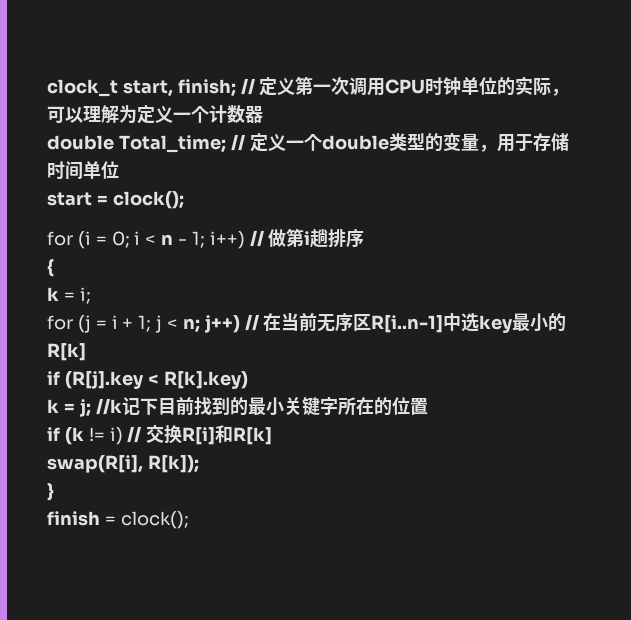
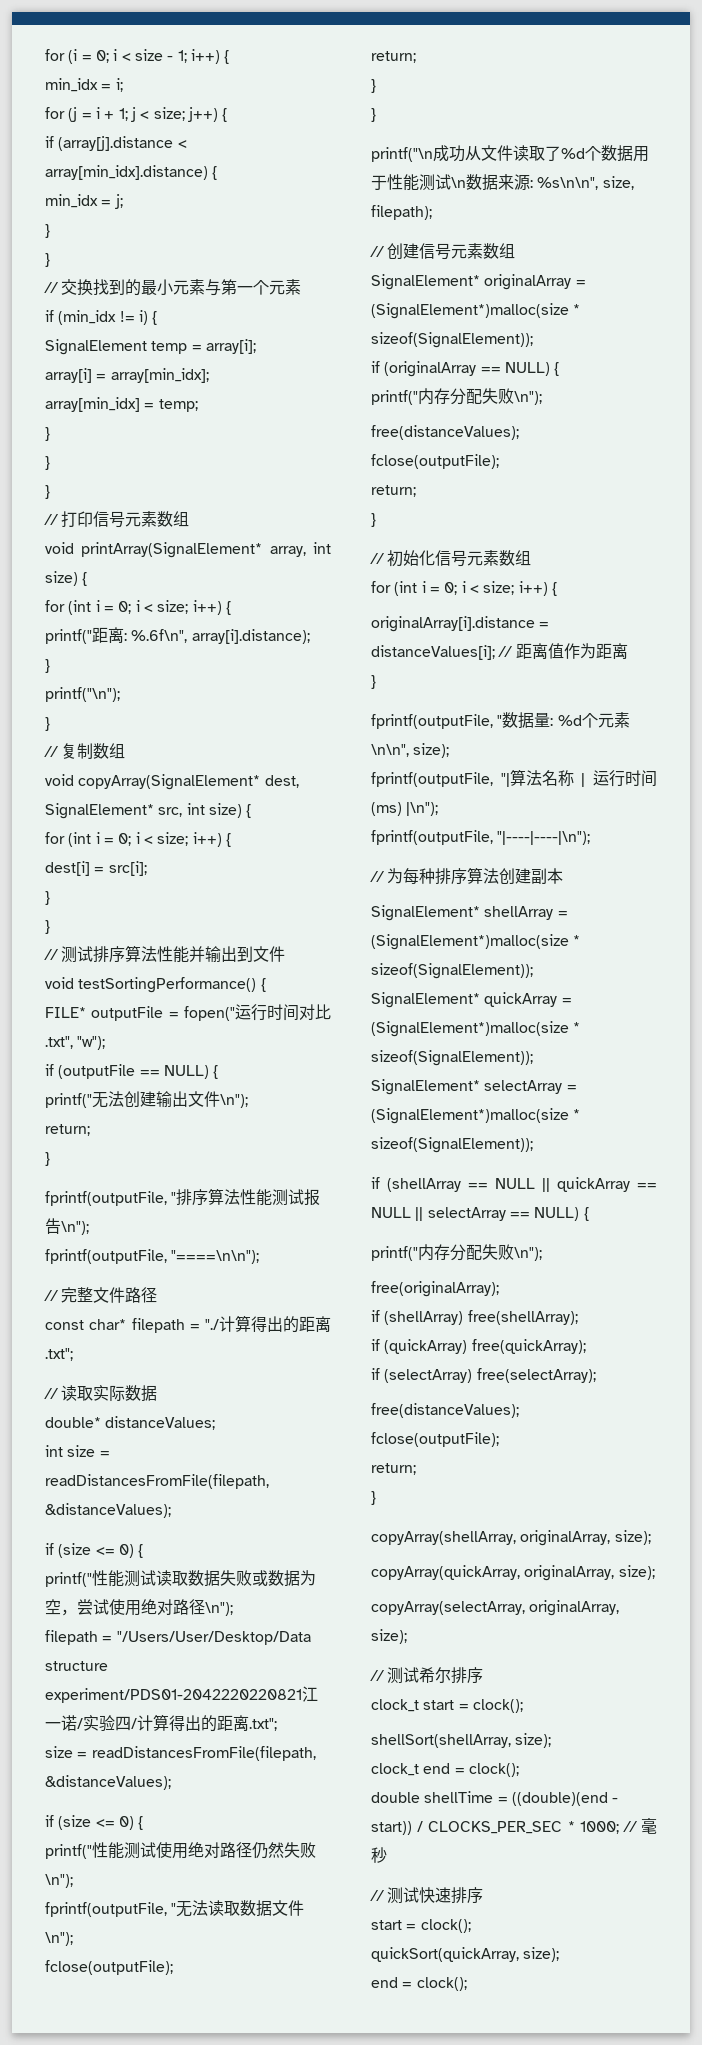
[47,76,570,97] [47,105,263,124] [47,132,569,153] [47,161,119,180] [47,191,184,209] clock_t start, finish; // 定义第一次调用CPU时钟单位的实际，可以理解为定义一个计数器 // double Total_time; // 定义一个double类型的变量，用于存储时间单位 // start = clock(); // -> (45, 55) none
[161,234,174,245] n -> [134,49,163,61] size
[249,228,365,248] [47,259,54,277] [47,287,59,301] // 做第i趟排序 // { // k -> [224,50,230,64] [45,78,98,92] { // min_idx
[182,313,567,333] [47,343,86,361] [47,371,248,389] [47,397,428,417] [47,427,84,445] n; j++) // 在当前无序区R[i..n-1]中选key最小的R[k] // if (R[j].key < R[k].key) // k = j; //k记下目前找到的最小关键字所在的位置 // if (k -> [153,107,228,122] [45,136,187,151] [45,165,218,180] [45,194,123,209] [45,224,50,238] [45,253,50,267] [44,279,302,296] [45,310,117,325] size; j++) { // if (array[j].distance < array[min_idx].distance) { // min_idx = j; // } // } // // 交换找到的最小元素与第一个元素 // if (min_idx
[127,425,273,445] [47,455,199,473] [47,483,54,501] [47,511,100,526] // 交换R[i]和R[k] // swap(R[i], R[k]); // } // finish -> [152,311,158,325] [45,339,256,355] [45,368,209,383] [45,397,198,412] [45,427,50,441] [45,456,50,470] [45,485,50,499] [44,511,190,528] [45,542,331,558] [45,571,88,586] [45,600,231,615] [45,627,310,644] [45,659,50,673] [45,687,120,702] [45,717,50,731] [44,743,126,759] [45,774,299,790] [45,803,252,819] [45,832,231,847] [45,861,147,876] [45,891,50,905] [45,920,50,934] [44,945,286,963] [45,977,266,993] [45,1004,331,1021] [45,1036,106,1050] [45,1064,219,1079] [45,1091,248,1108] [45,1124,90,1136] [45,1152,50,1166] [45,1188,321,1206] [45,1218,89,1235] [45,1249,260,1264] [44,1287,158,1303] [45,1315,331,1333] [45,1348,73,1361] [44,1385,158,1402] [45,1416,216,1430] [45,1445,110,1457] [45,1474,269,1489] [45,1503,171,1518] [45,1543,144,1558] [45,1570,316,1587] [45,1599,233,1616] [45,1630,311,1645] [45,1661,108,1671] [45,1686,318,1703] [45,1714,277,1732] [45,1746,316,1761] [45,1775,171,1790] [45,1815,144,1830] [45,1842,316,1859] [45,1874,73,1888] [45,1900,305,1917] [45,1932,73,1946] [45,1960,173,1975] [371,51,416,63] [371,79,376,93] [371,108,376,122] [371,145,649,162] [371,174,634,191] [371,205,432,220] [370,243,516,260] [371,274,586,290] [371,303,581,319] [371,332,533,348] [371,361,560,377] [371,388,542,405] [371,425,519,440] [371,454,499,469] [371,485,416,497] [371,513,376,527] [370,550,532,567] [371,581,557,596] [371,616,550,632] [371,643,628,660] [371,675,376,689] [371,712,630,729] [371,743,450,758] [371,769,657,787] [371,802,439,816] [371,830,591,845] [370,867,564,885] [371,905,568,921] [371,934,581,950] [371,963,533,979] [371,992,572,1008] [371,1021,581,1037] [371,1050,533,1066] [371,1079,577,1095] [371,1108,581,1124] [371,1137,533,1153] [371,1177,657,1192] [371,1207,589,1221] [371,1244,542,1261] [371,1281,499,1297] [371,1310,578,1325] [371,1339,586,1354] [371,1368,596,1383] [371,1403,519,1418] [371,1432,499,1447] [371,1463,416,1475] [371,1491,376,1505] [371,1530,651,1546] [371,1565,655,1581] [371,1600,620,1616] [371,1629,407,1644] [370,1667,484,1684] [371,1699,523,1713] [371,1733,552,1748] [371,1763,519,1777] [371,1791,619,1806] [371,1818,657,1835] [371,1847,387,1863] [370,1887,484,1904] [371,1919,471,1933] [371,1947,560,1962] [371,1977,398,1988] { // SignalElement temp = array[i]; // array[i] = array[min_idx]; // array[min_idx] = temp; // } // } // } // // 打印信号元素数组 // void printArray(SignalElement* array, int size) { // for (int i = 0; i < size; i++) { // printf("距离: %.6f\n", array[i].distance); // } // printf("\n"); // } // // 复制数组 // void copyArray(SignalElement* dest, SignalElement* src, int size) { // for (int i = 0; i < size; i++) { // dest[i] = src[i]; // } // } // // 测试排序算法性能并输出到文件 // void testSortingPerformance() { // FILE* outputFile = fopen("运行时间对比.txt", "w"); // if (outputFile == NULL) { // printf("无法创建输出文件\n"); // return; // } // fprintf(outputFile, "排序算法性能测试报告\n"); // fprintf(outputFile, "====\n\n"); // // 完整文件路径 // const char* filepath = "./计算得出的距离.txt"; // // 读取实际数据 // double* distanceValues; // int size = readDistancesFromFile(filepath, &distanceValues); // if (size <= 0) { // printf("性能测试读取数据失败或数据为空，尝试使用绝对路径\n"); // filepath = "/Users/User/Desktop/Data structure experiment/PDS01-2042220220821江一诺/实验四/计算得出的距离.txt"; // size = readDistancesFromFile(filepath, &distanceValues); // if (size <= 0) { // printf("性能测试使用绝对路径仍然失败\n"); // fprintf(outputFile, "无法读取数据文件\n"); // fclose(outputFile); // return; // } // } // printf("\n成功从文件读取了%d个数据用于性能测试\n数据来源: %s\n\n", size, filepath); // // 创建信号元素数组 // SignalElement* originalArray = (SignalElement*)malloc(size * sizeof(SignalElement)); // if (originalArray == NULL) { // printf("内存分配失败\n"); // free(distanceValues); // fclose(outputFile); // return; // } // // 初始化信号元素数组 // for (int i = 0; i < size; i++) { // originalArray[i].distance = distanceValues[i]; // 距离值作为距离 // } // fprintf(outputFile, "数据量: %d个元素\n\n", size); // fprintf(outputFile, "|算法名称 | 运行时间(ms) |\n"); // fprintf(outputFile, "|----|----|\n"); // // 为每种排序算法创建副本 // SignalElement* shellArray = (SignalElement*)malloc(size * sizeof(SignalElement)); // SignalElement* quickArray = (SignalElement*)malloc(size * sizeof(SignalElement)); // SignalElement* selectArray = (SignalElement*)malloc(size * sizeof(SignalElement)); // if (shellArray == NULL || quickArray == NULL || selectArray == NULL) { // printf("内存分配失败\n"); // free(originalArray); // if (shellArray) free(shellArray); // if (quickArray) free(quickArray); // if (selectArray) free(selectArray); // free(distanceValues); // fclose(outputFile); // return; // } // copyArray(shellArray, originalArray, size); // copyArray(quickArray, originalArray, size); // copyArray(selectArray, originalArray, size); // // 测试希尔排序 // clock_t start = clock(); // shellSort(shellArray, size); // clock_t end = clock(); // double shellTime = ((double)(end - start)) / CLOCKS_PER_SEC * 1000; // 毫秒 // // 测试快速排序 // start = clock(); // quickSort(quickArray, size); // end

